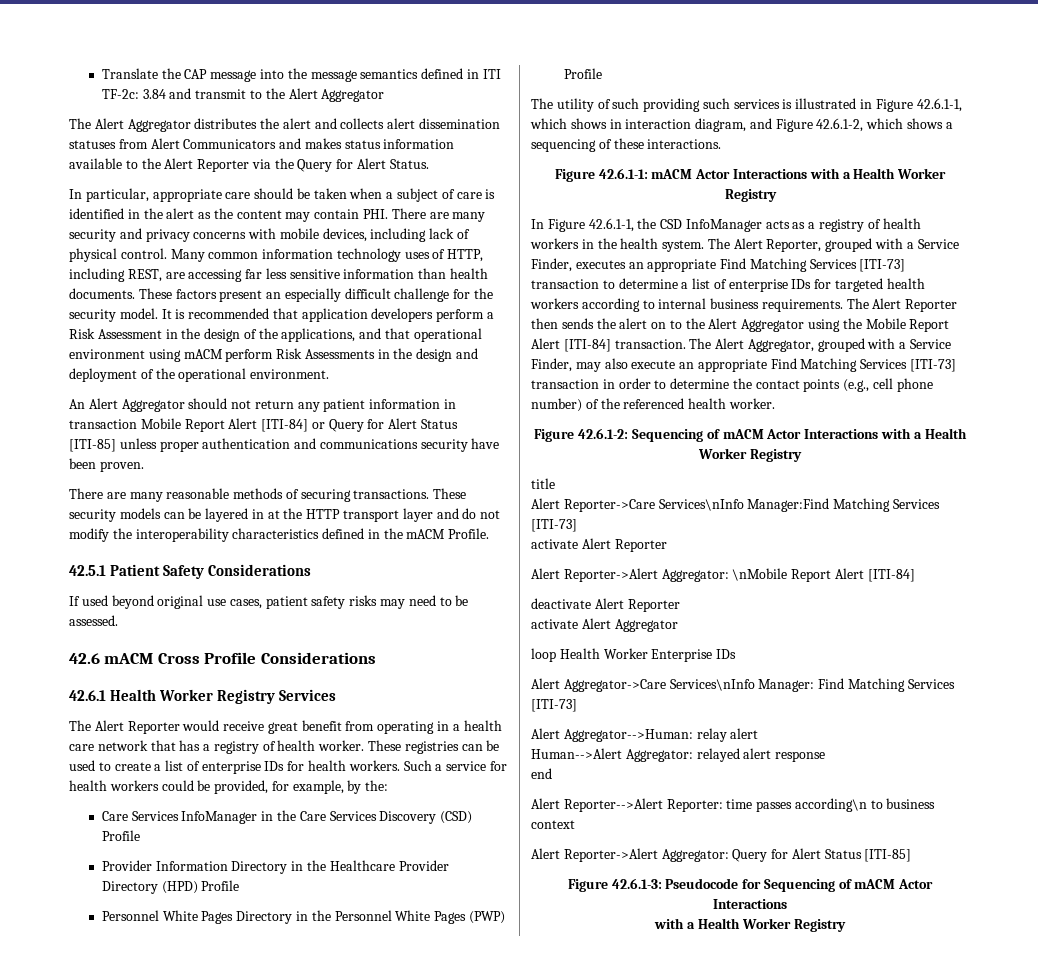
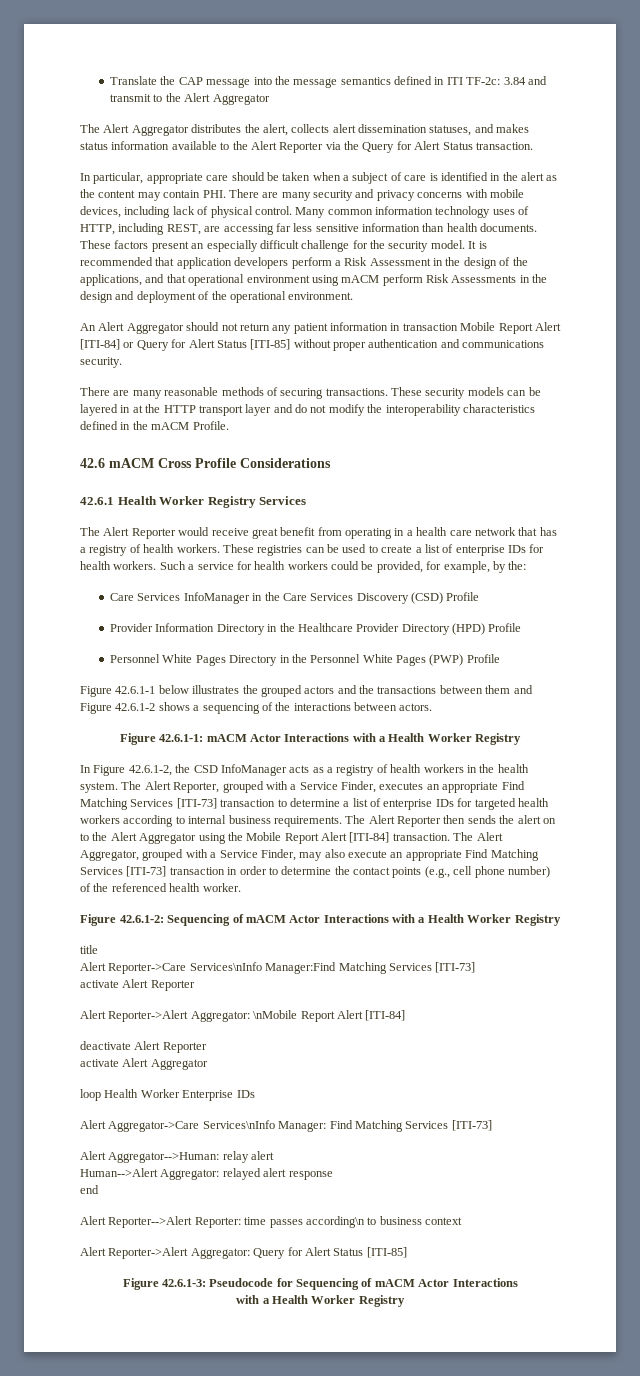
[282,118,337,129] alert and -> [262,124,288,136] alert,
[69,138,277,149] statuses from Alert Communicators -> [429,125,472,136] statuses,
[389,159,429,169] Status. -> [442,142,533,150] Status transaction.
[119,438,157,449] unless -> [293,339,331,348] without
[420,438,500,452] [69,458,144,472] security have been proven. -> [80,357,122,368] security.
[69,564,312,579] [69,595,469,609] [69,615,118,626] // 42.5.1 Patient Safety Considerations // If used beyond original use cases, patient safety risks may need to be assessed. -> (229, 425) none
[318,740,365,751] worker. -> [176,544,220,553] workers.
[531,98,962,112] [530,118,953,132] [531,138,722,152] The utility of such providing such services is illustrated in Figure 42.6.1-1, which shows in interaction diagram, and Figure 42.6.1-2, which shows a sequencing of these interactions. -> [80,685,533,697] [80,702,433,714] Figure 42.6.1-1 below illustrates the grouped actors and the transactions between them and Figure 42.6.1-2 shows a sequencing of the interactions between actors.
[588,218,634,232] 42.6.1-1, -> [128,765,172,776] 42.6.1-2,

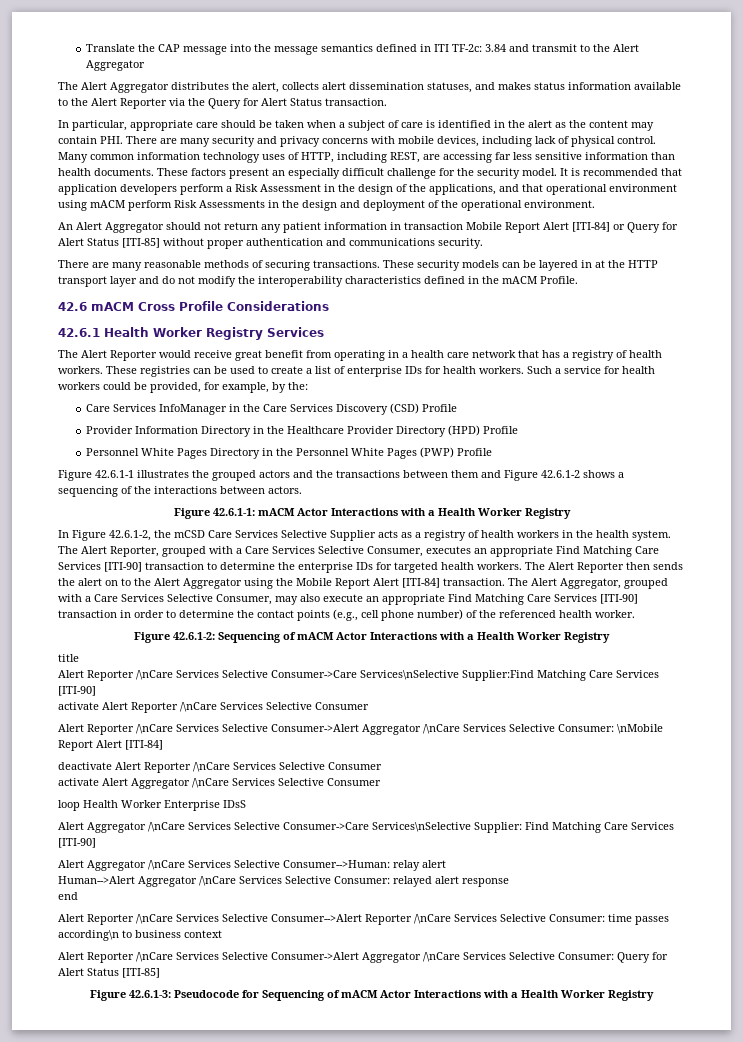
[158,685,189,694] below -> (134, 474) none
[193,764,287,776] CSD InfoManager -> [174,530,376,541] mCSD Care Services Selective Supplier
[299,781,376,793] Service Finder, -> [245,546,423,557] Care Services Selective Consumer,
[130,798,381,809] Services [ITI-73] transaction to determine a list of -> [635,546,659,554] [58,562,295,572] Care Services [ITI-90] transaction to determine the
[80,815,342,827] workers according to internal business requirements. -> [477,562,522,570] workers.
[219,849,296,861] Service Finder, -> [94,594,272,605] Care Services Selective Consumer,
[80,866,167,877] Services [ITI-73] -> [527,594,638,604] Care Services [ITI-90]
[108,962,476,974] [80,979,195,991] [80,1010,250,1022] Reporter->Care Services\nInfo Manager:Find Matching Services [ITI-73] // activate Alert Reporter // Alert Reporter->Alert Aggregator: -> [87,670,659,681] [58,686,96,696] [58,702,369,713] [58,724,614,735] Reporter /\nCare Services Selective Consumer->Care Services\nSelective Supplier:Find Matching Care Services [ITI-90] // activate Alert Reporter /\nCare Services Selective Consumer // Alert Reporter /\nCare Services Selective Consumer->Alert Aggregator /\nCare Services Selective Consumer:
(207, 1047) none -> [193,762,382,772] /\nCare Services Selective Consumer
(208, 1064) none -> [192,778,381,788] /\nCare Services Selective Consumer
[236,1090,255,1098] [80,1120,492,1132] [80,1151,275,1163] [80,1168,220,1180] IDs // Alert Aggregator->Care Services\nInfo Manager: Find Matching Services [ITI-73] // Alert Aggregator-->Human: relay alert // Human-->Alert Aggregator: -> [223,800,246,808] [58,822,674,833] [58,838,96,848] [58,860,446,871] [58,876,390,887] IDsS // Alert Aggregator /\nCare Services Selective Consumer->Care Services\nSelective Supplier: Find Matching Care Services [ITI-90] // Alert Aggregator /\nCare Services Selective Consumer-->Human: relay alert // Human-->Alert Aggregator /\nCare Services Selective Consumer:
[108,1216,241,1228] Reporter-->Alert Reporter: -> [87,914,605,925] Reporter /\nCare Services Selective Consumer-->Alert Reporter /\nCare Services Selective Consumer:
[108,1247,250,1259] Reporter->Alert Aggregator: -> [87,952,614,963] Reporter /\nCare Services Selective Consumer->Alert Aggregator /\nCare Services Selective Consumer:
(518, 1282) // -> (481, 994) none

